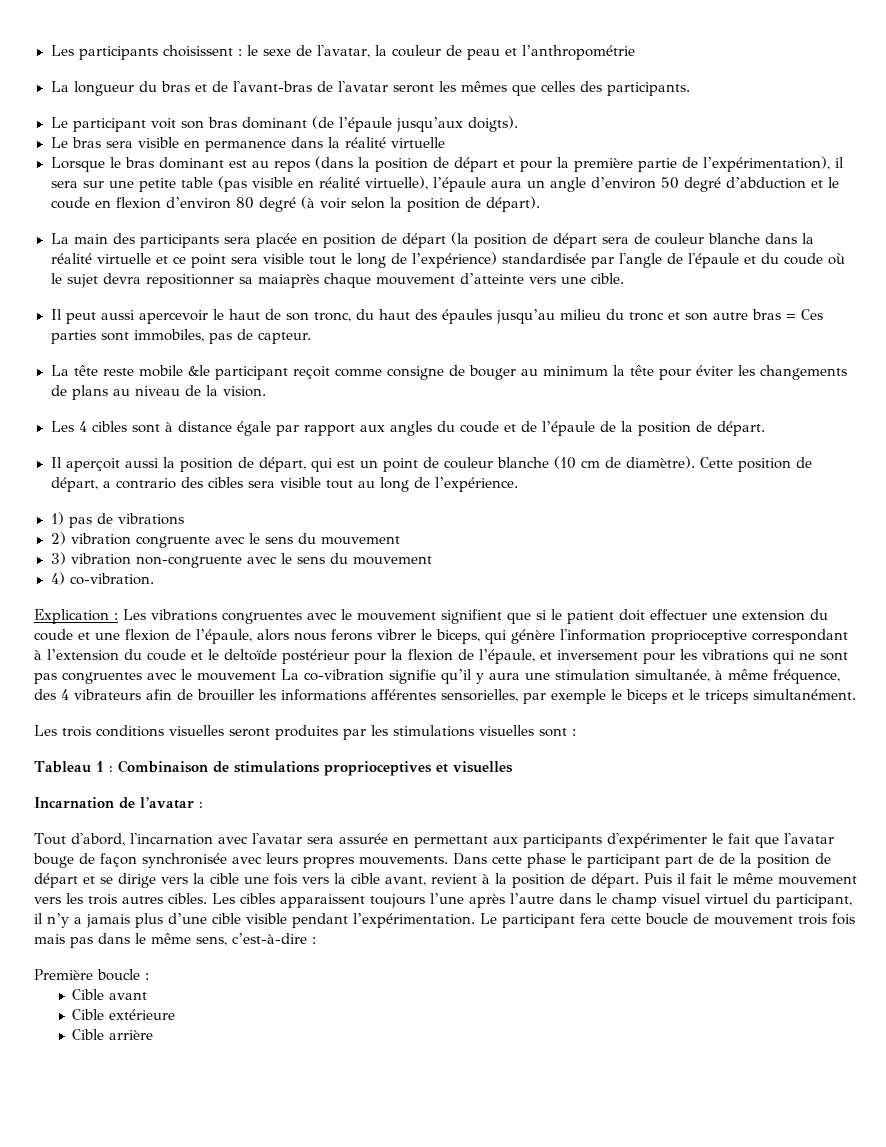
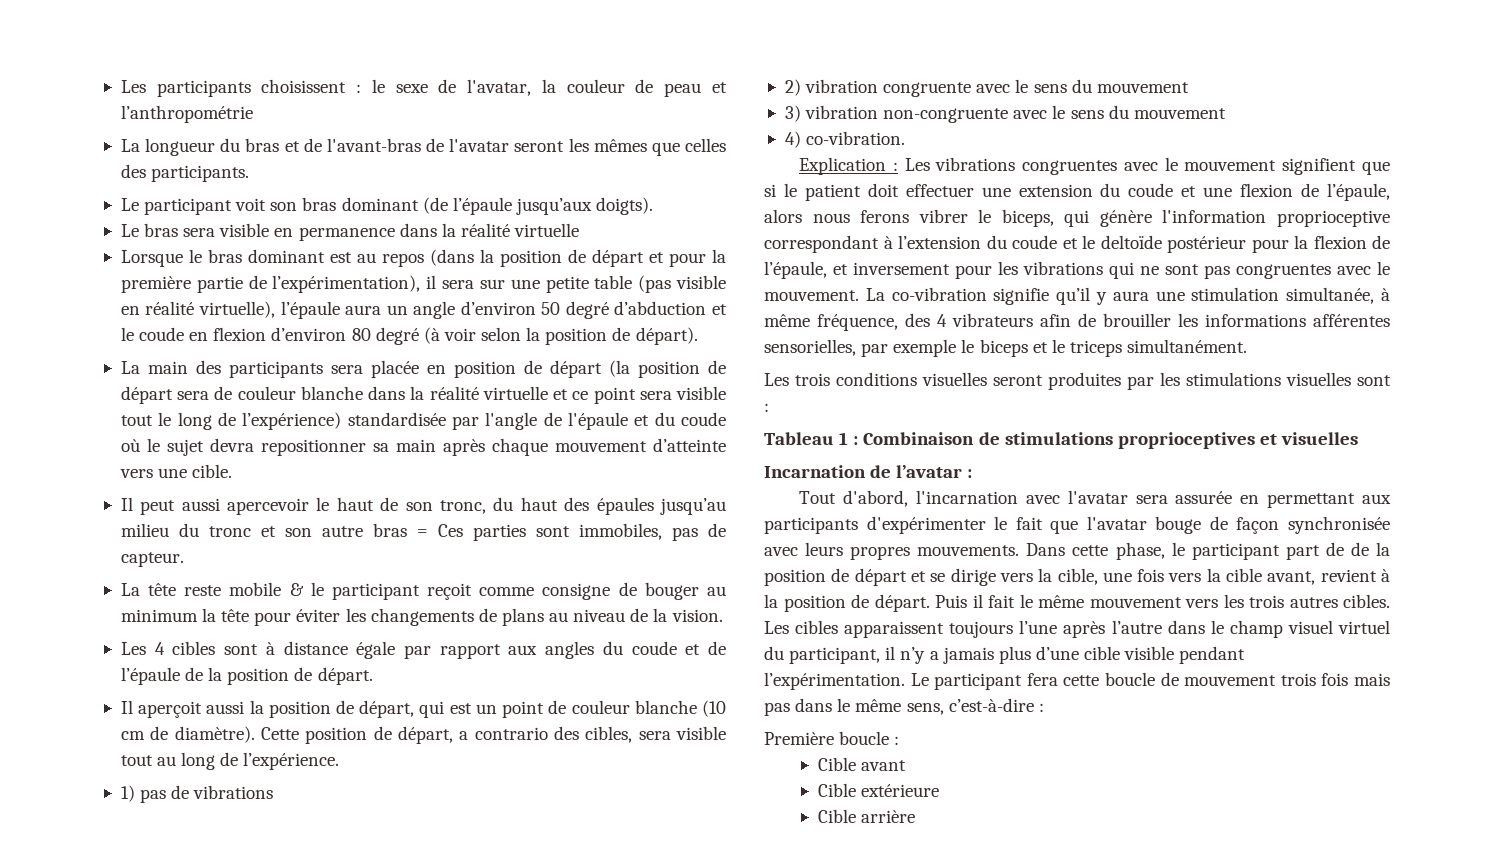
[257,274,319,288] maiaprès -> [395,439,485,456] main après
[187,365,210,376] &le -> [289,582,324,596] & le
[207,477,243,488] cibles -> [585,726,633,743] cibles,
[197,672,276,681] mouvement -> [764,290,859,301] mouvement.
[527,853,566,868] phase -> [1115,542,1165,560] phase,
[210,873,239,884] cible -> [1057,568,1098,585] cible,

